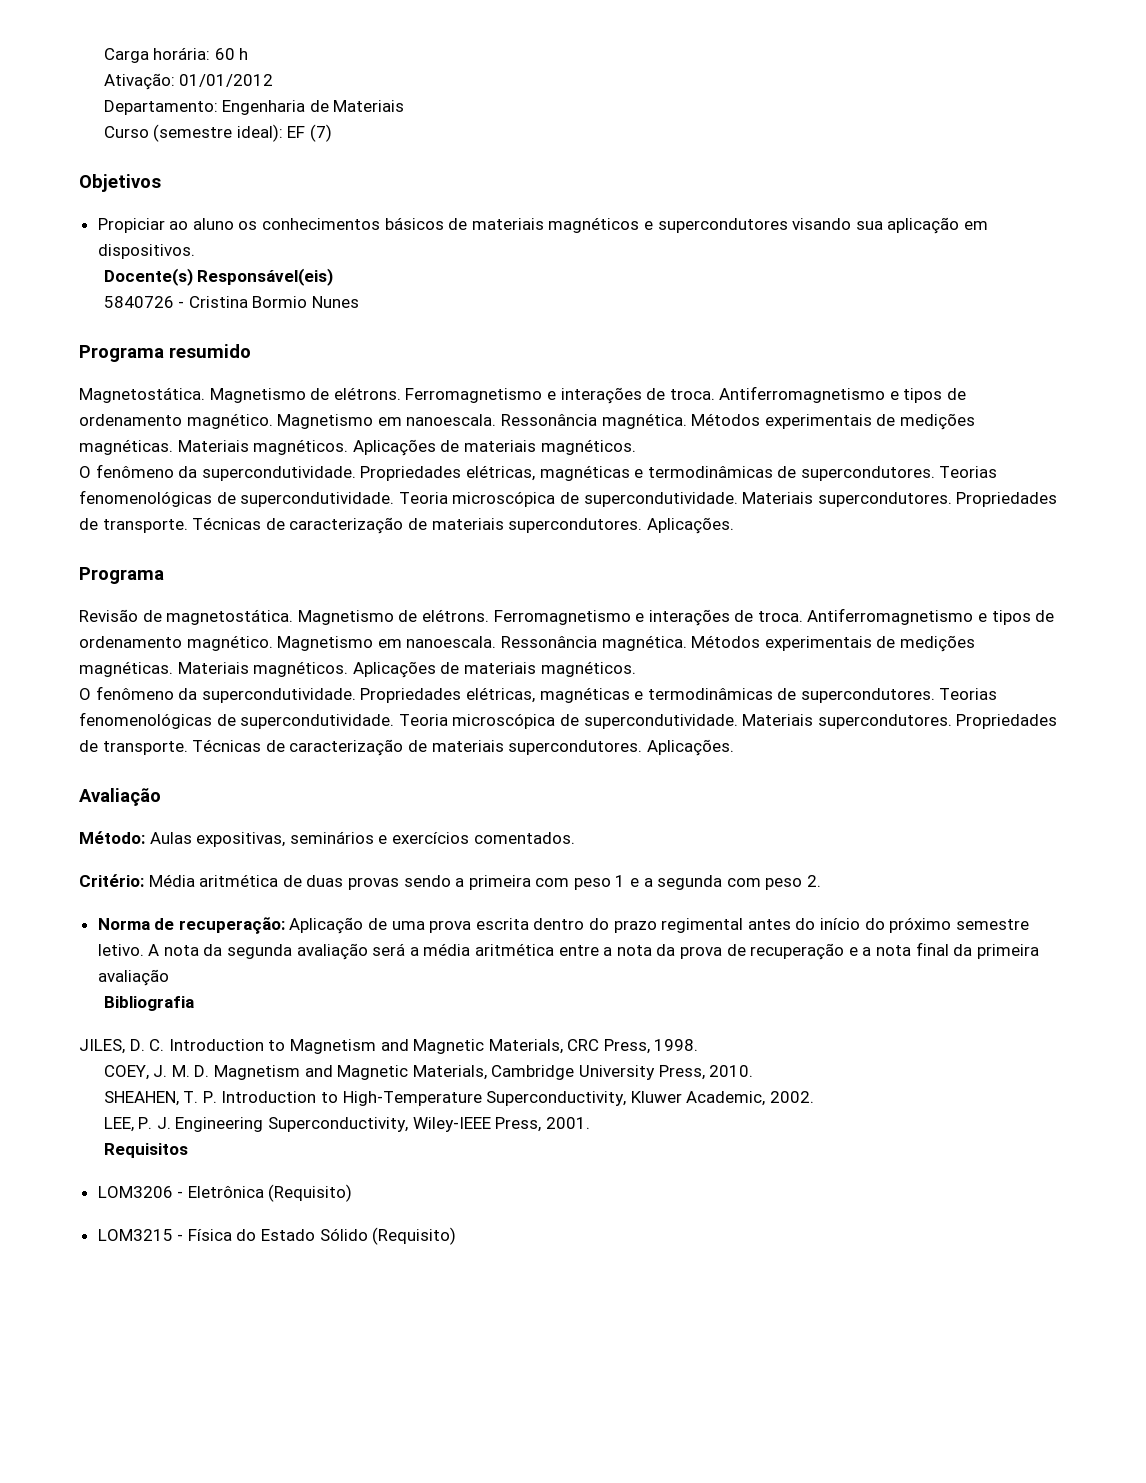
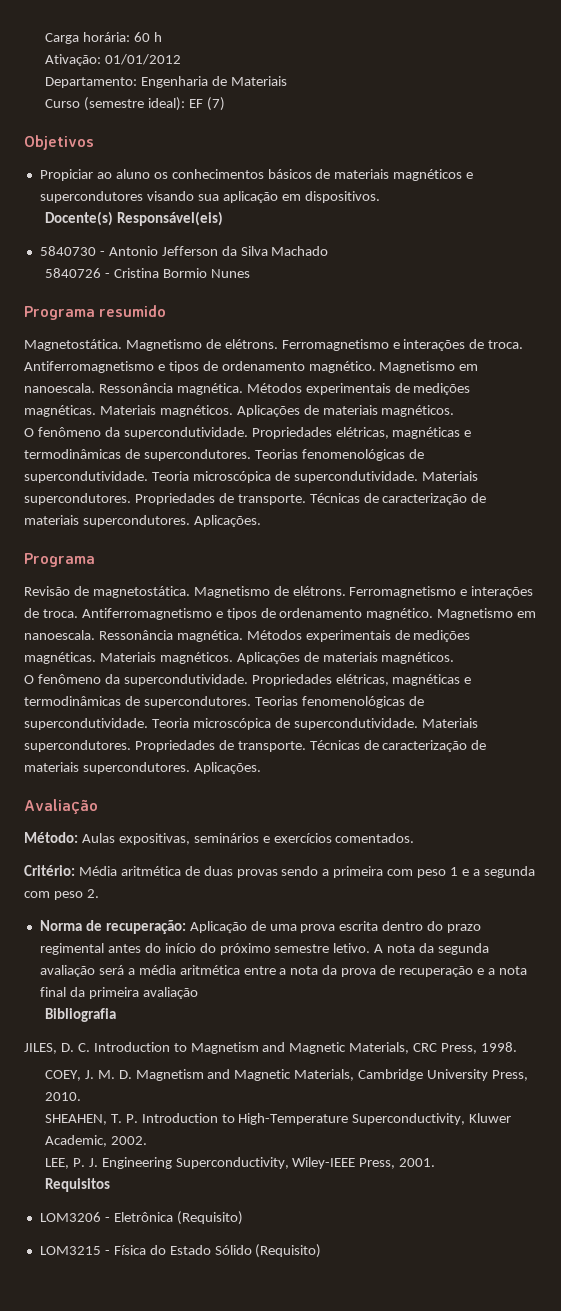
(334, 277) none -> [39,246,329,256] // 5840730 - Antonio Jefferson da Silva Machado

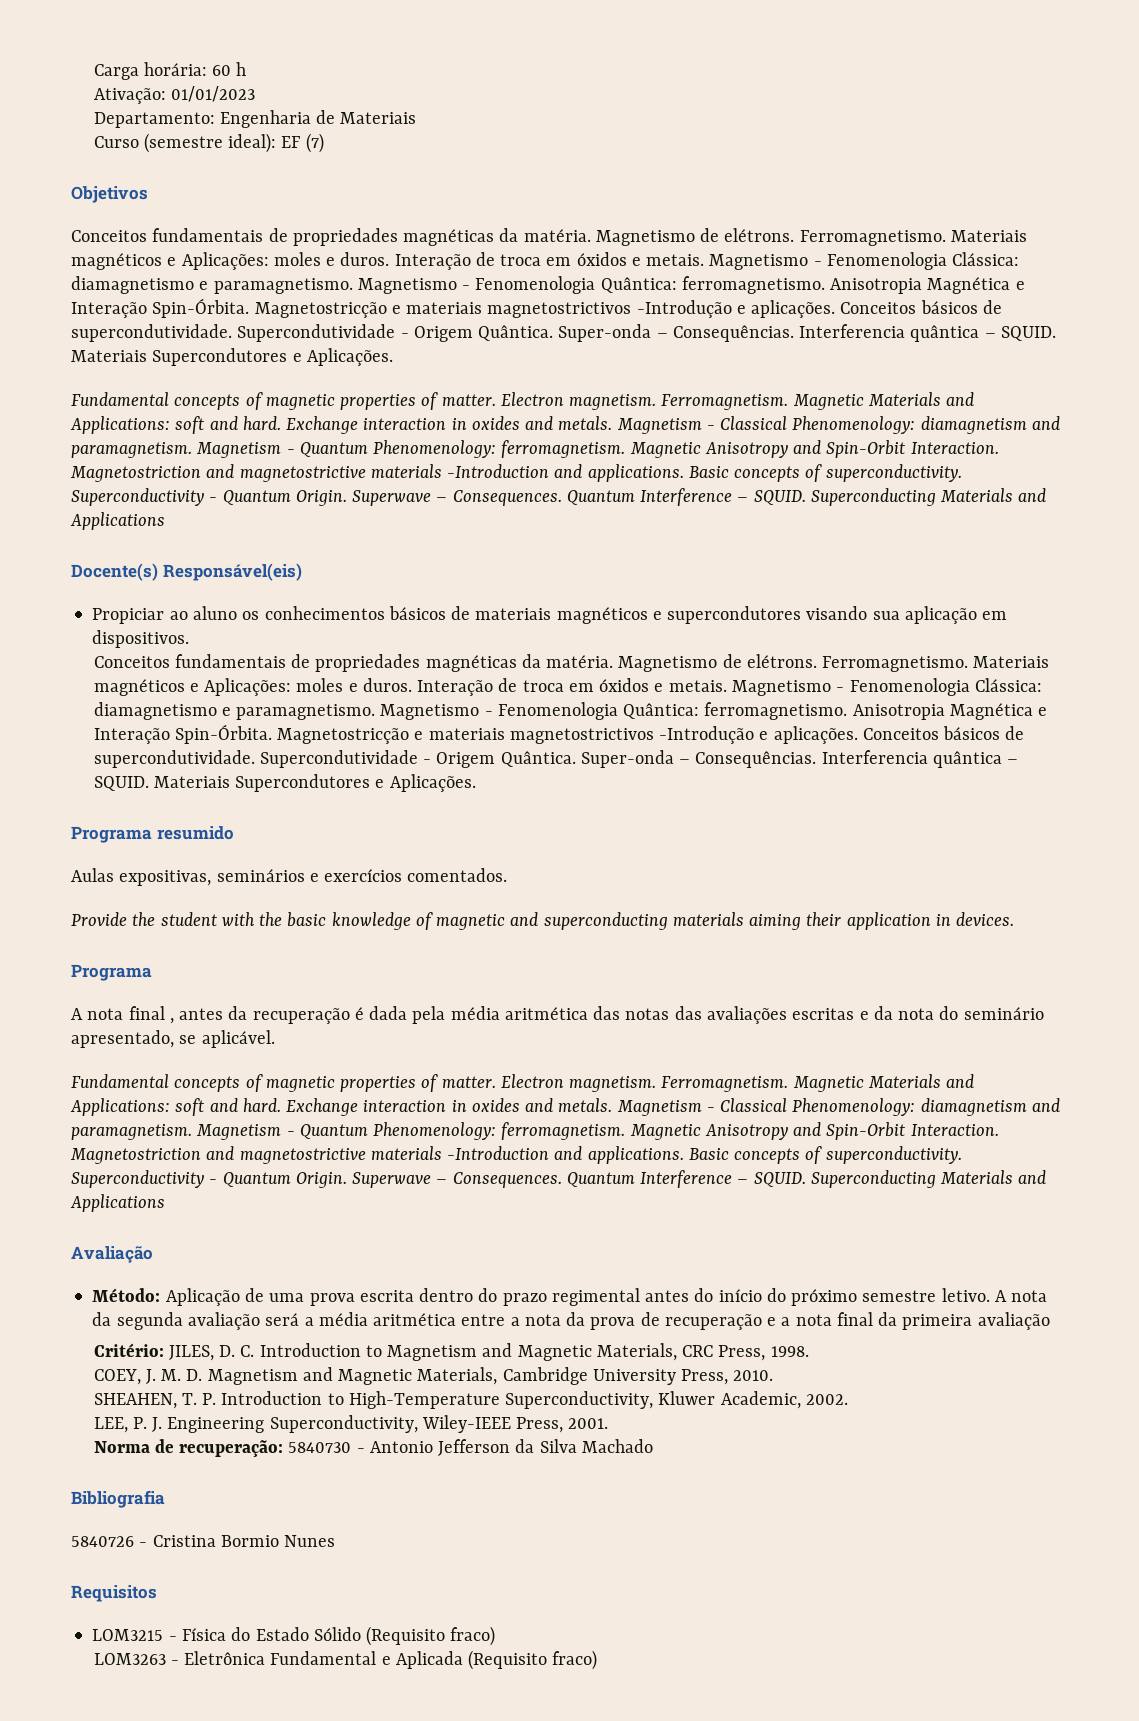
[104,54,181,65] 01/01/2012 -> [170,86,255,102] 01/01/2023
(94, 142) none -> [71,228,1027,246] [71,252,1020,270] [71,276,1025,294] [71,298,1002,318] [71,324,1056,342] [71,348,393,366] [71,392,975,410] [70,416,1060,434] [71,440,999,458] [70,464,962,482] [71,488,1047,506] [70,512,165,530] [71,563,302,581] // Conceitos fundamentais de propriedades magnéticas da matéria. Magnetismo de elétrons. Ferromagnetismo. Materiais magnéticos e Aplicações: moles e duros. Interação de troca em óxidos e metais. Magnetismo - Fenomenologia Clássica: diamagnetismo e paramagnetismo. Magnetismo - Fenomenologia Quântica: ferromagnetismo. Anisotropia Magnética e Interação Spin-Órbita. Magnetostricção e materiais magnetostrictivos -Introdução e aplicações. Conceitos básicos de supercondutividade. Supercondutividade - Origem Quântica. Super-onda – Consequências. Interferencia quântica – SQUID. Materiais Supercondutores e Aplicações. // Fundamental concepts of magnetic properties of matter. Electron magnetism. Ferromagnetism. Magnetic Materials and Applications: soft and hard. Exchange interaction in oxides and metals. Magnetism - Classical Phenomenology: diamagnetism and paramagnetism. Magnetism - Quantum Phenomenology: ferromagnetism. Magnetic Anisotropy and Spin-Orbit Interaction. Magnetostriction and magnetostrictive materials -Introduction and applications. Basic concepts of superconductivity. Superconductivity - Quantum Origin. Superwave – Consequences. Quantum Interference – SQUID. Superconducting Materials and Applications // Docente(s) Responsável(eis)
[44,211,223,226] [39,246,329,256] [44,268,250,278] [24,305,167,320] [24,339,524,351] [24,361,479,373] [24,383,471,395] [24,405,455,417] [24,427,472,439] [24,449,424,461] [24,471,478,483] [24,493,487,505] [24,515,261,527] [24,553,95,567] [24,586,534,598] [24,608,537,620] [24,630,471,642] [24,652,455,664] [24,674,472,686] [24,696,424,708] [24,718,478,730] [24,740,487,752] [24,762,261,774] [24,799,98,814] [24,832,78,843] Docente(s) Responsável(eis) // 5840730 - Antonio Jefferson da Silva Machado // 5840726 - Cristina Bormio Nunes // Programa resumido // Magnetostática. Magnetismo de elétrons. Ferromagnetismo e interações de troca. Antiferromagnetismo e tipos de ordenamento magnético. Magnetismo em nanoescala. Ressonância magnética. Métodos experimentais de medições magnéticas. Materiais magnéticos. Aplicações de materiais magnéticos. // O fenômeno da supercondutividade. Propriedades elétricas, magnéticas e termodinâmicas de supercondutores. Teorias fenomenológicas de supercondutividade. Teoria microscópica de supercondutividade. Materiais supercondutores. Propriedades de transporte. Técnicas de caracterização de materiais supercondutores. Aplicações. // Programa // Revisão de magnetostática. Magnetismo de elétrons. Ferromagnetismo e interações de troca. Antiferromagnetismo e tipos de ordenamento magnético. Magnetismo em nanoescala. Ressonância magnética. Métodos experimentais de medições magnéticas. Materiais magnéticos. Aplicações de materiais magnéticos. // O fenômeno da supercondutividade. Propriedades elétricas, magnéticas e termodinâmicas de supercondutores. Teorias fenomenológicas de supercondutividade. Teoria microscópica de supercondutividade. Materiais supercondutores. Propriedades de transporte. Técnicas de caracterização de materiais supercondutores. Aplicações. // Avaliação // Método: -> [93,654,1050,672] [93,678,1042,696] [93,702,1048,720] [93,724,1025,744] [93,750,1019,768] [93,774,476,792] [71,826,234,843] Conceitos fundamentais de propriedades magnéticas da matéria. Magnetismo de elétrons. Ferromagnetismo. Materiais magnéticos e Aplicações: moles e duros. Interação de troca em óxidos e metais. Magnetismo - Fenomenologia Clássica: diamagnetismo e paramagnetismo. Magnetismo - Fenomenologia Quântica: ferromagnetismo. Anisotropia Magnética e Interação Spin-Órbita. Magnetostricção e materiais magnetostrictivos -Introdução e aplicações. Conceitos básicos de supercondutividade. Supercondutividade - Origem Quântica. Super-onda – Consequências. Interferencia quântica – SQUID. Materiais Supercondutores e Aplicações. // Programa resumido //
[24,865,535,878] [24,889,99,900] [39,920,186,934] Critério: Média aritmética de duas provas sendo a primeira com peso 1 e a segunda com peso 2. // Norma de recuperação: -> [71,912,1015,930] [71,964,152,981] [71,1006,1044,1024] [71,1030,275,1048] [71,1074,975,1092] [70,1098,1060,1116] [71,1122,999,1140] [70,1146,962,1164] [71,1170,1047,1188] [70,1194,165,1212] [71,1246,153,1263] [92,1288,161,1302] Provide the student with the basic knowledge of magnetic and superconducting materials aiming their application in devices. // Programa // A nota final , antes da recuperação é dada pela média aritmética das notas das avaliações escritas e da nota do seminário apresentado, se aplicável. // Fundamental concepts of magnetic properties of matter. Electron magnetism. Ferromagnetism. Magnetic Materials and Applications: soft and hard. Exchange interaction in oxides and metals. Magnetism - Classical Phenomenology: diamagnetism and paramagnetism. Magnetism - Quantum Phenomenology: ferromagnetism. Magnetic Anisotropy and Spin-Orbit Interaction. Magnetostriction and magnetostrictive materials -Introduction and applications. Basic concepts of superconductivity. Superconductivity - Quantum Origin. Superwave – Consequences. Quantum Interference – SQUID. Superconducting Materials and Applications // Avaliação // Método:
[44,1008,116,1022] Bibliografia // -> [93,1343,164,1357] Critério:
[44,1178,110,1192] [39,1211,243,1225] Requisitos // LOM3206 - Eletrônica (Requisito) -> [93,1439,653,1457] [71,1490,165,1508] [71,1535,336,1547] [71,1585,157,1602] Norma de recuperação: 5840730 - Antonio Jefferson da Silva Machado // Bibliografia // 5840726 - Cristina Bormio Nunes // Requisitos
[255,1244,322,1258] (Requisito) -> [366,1626,496,1646] [93,1650,598,1670] (Requisito fraco) // LOM3263 - Eletrônica Fundamental e Aplicada (Requisito fraco)

